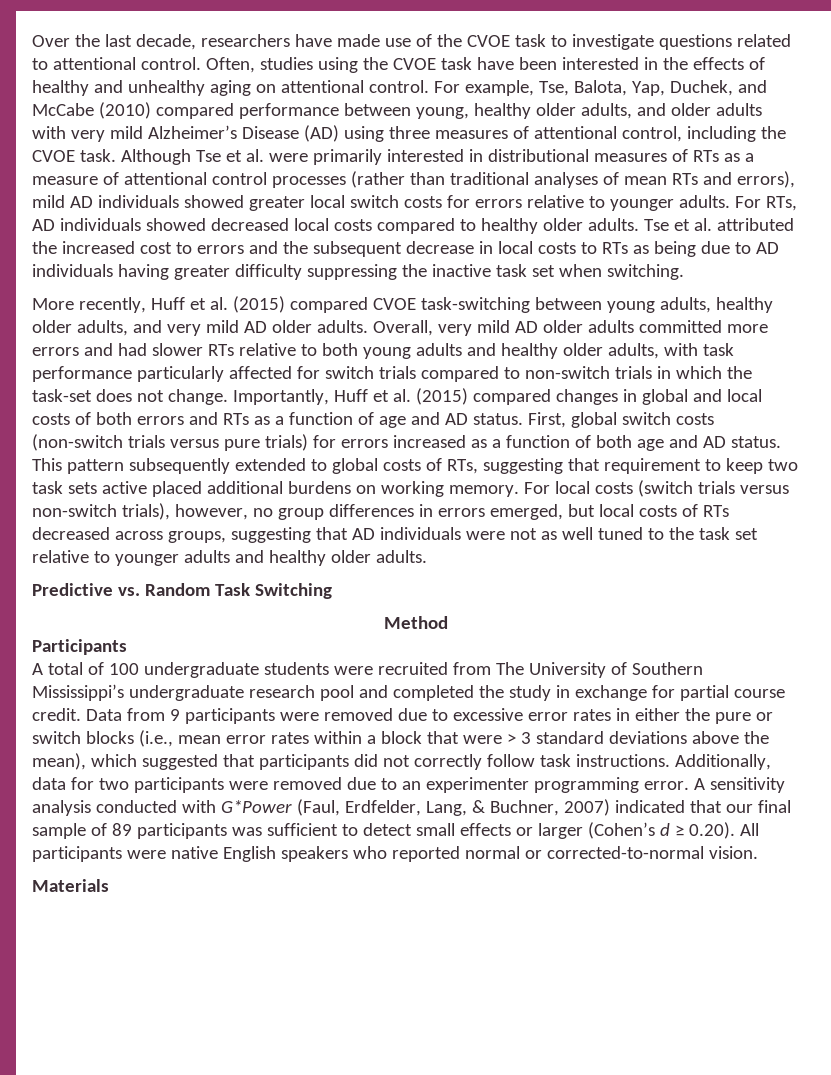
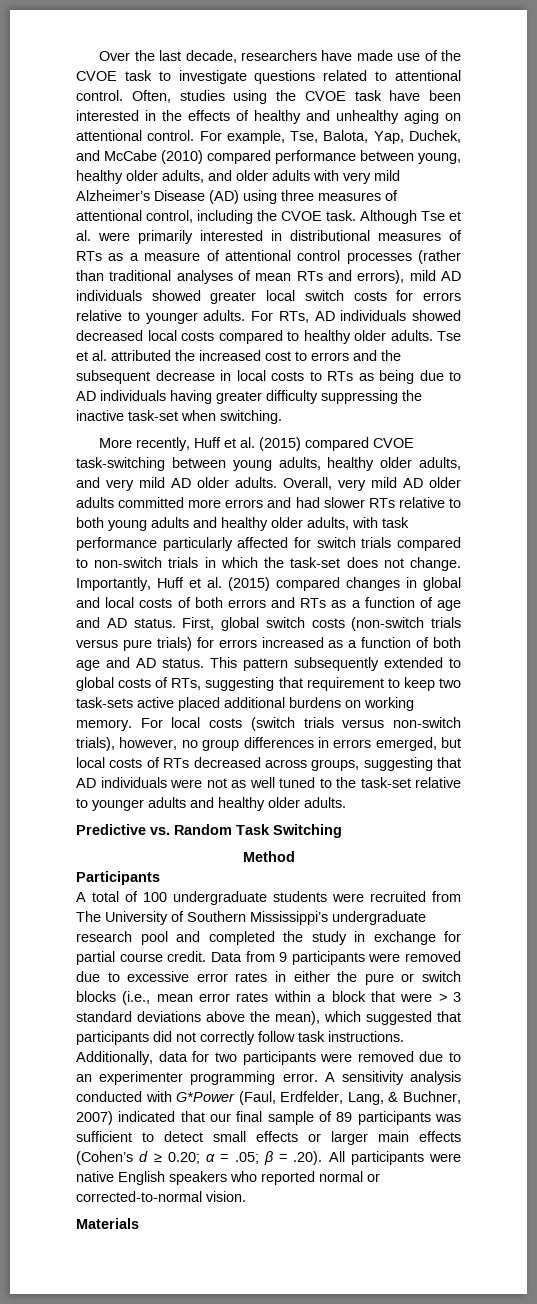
[495,264,555,277] task set -> [128,410,178,421] task-set
[32,481,97,494] task sets -> [76,697,133,708] task-sets
[698,527,758,540] task set -> [360,777,411,788] task-set
(583, 831) none -> [378,1131,461,1142] main effects
[688,822,735,839] 0.20). -> [167,1151,323,1165] 0.20; α = .05; β = .20).

